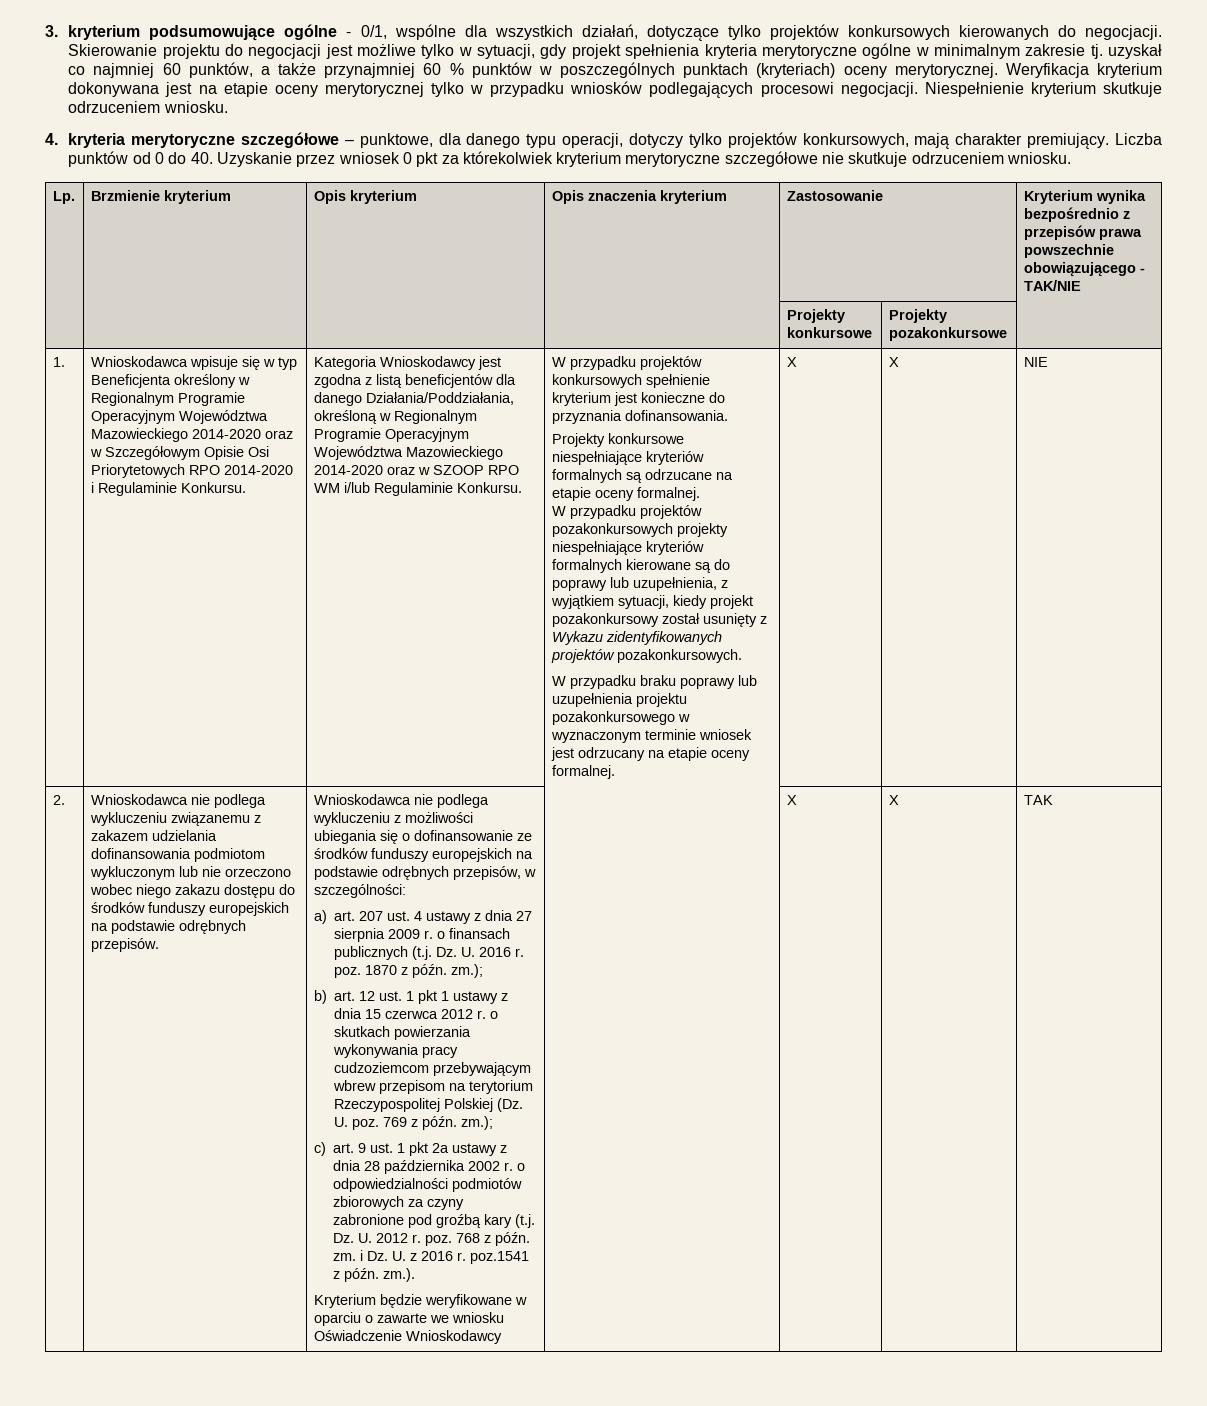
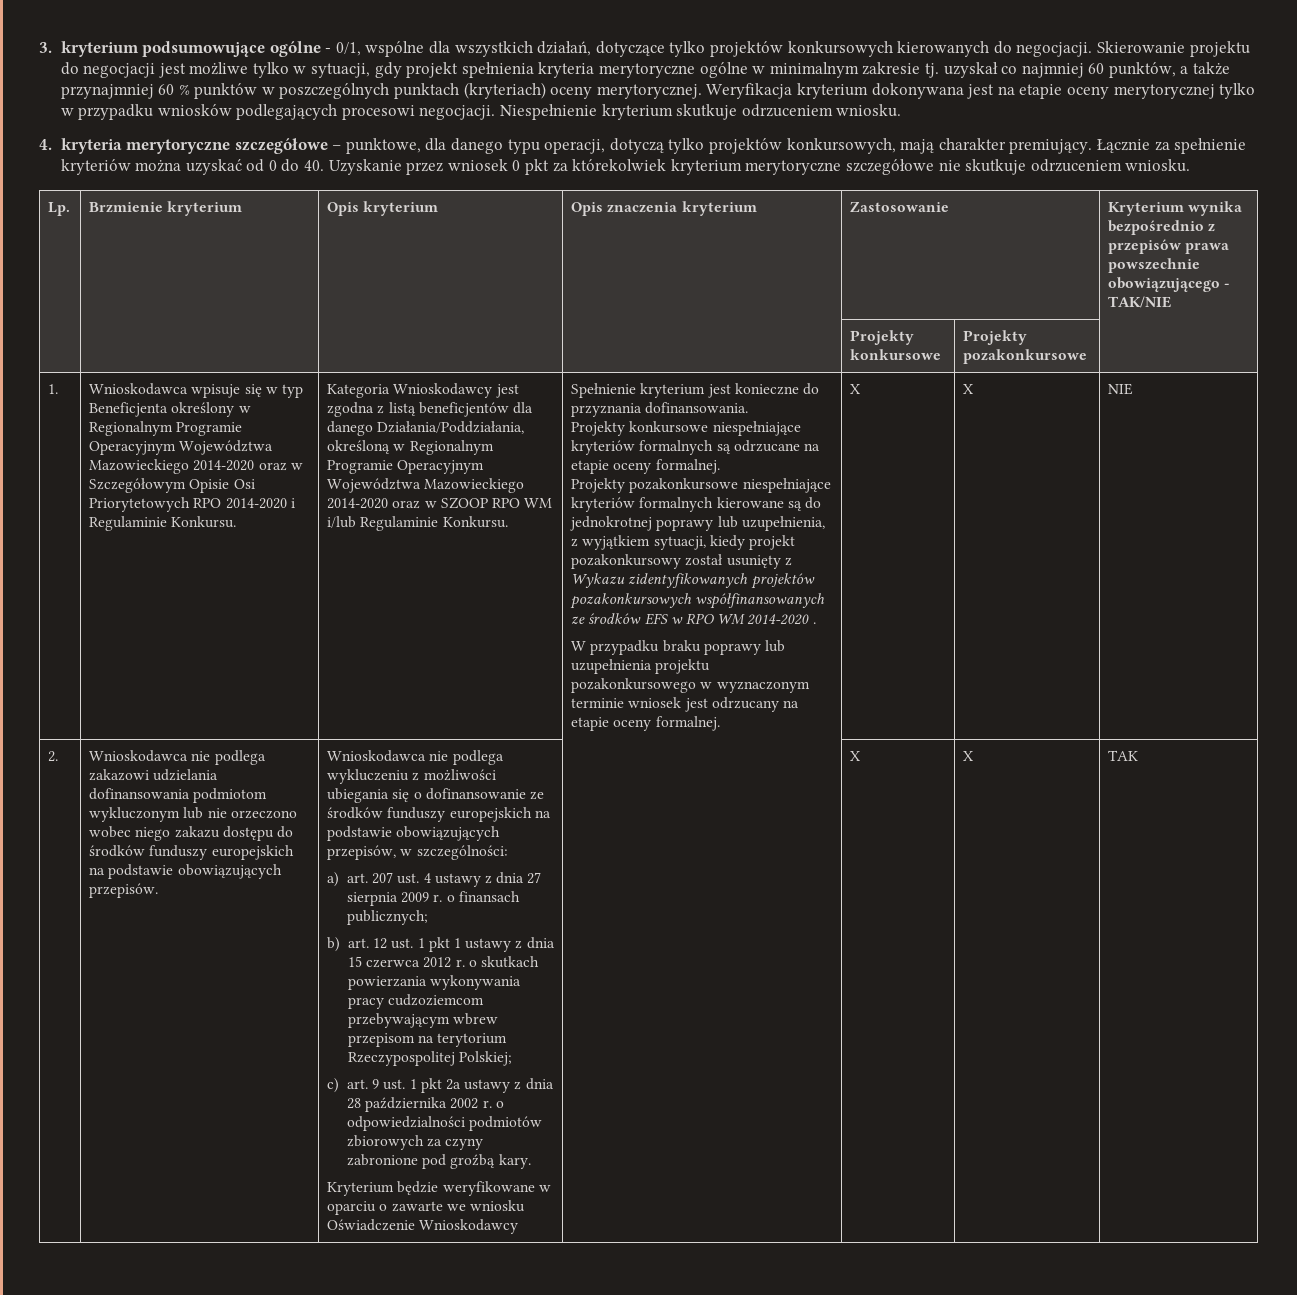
[629,133,684,148] dotyczy -> [609,138,664,154] dotyczą
[1115,133,1163,145] [68,151,129,167] Liczba punktów -> [1096,138,1247,154] [60,159,242,175] Łącznie za spełnienie kryteriów można uzyskać
[551,356,702,370] [551,374,710,388] W przypadku projektów konkursowych spełnienie -> [571,383,637,398] Spełnienie
[551,505,702,519] [551,523,728,537] W przypadku projektów pozakonkursowych projekty -> [571,478,739,493] Projekty pozakonkursowe
(730, 564) none -> [570,516,653,531] jednokrotnej
[616,649,742,663] pozakonkursowych. -> [570,593,826,609] [571,613,816,625] pozakonkursowych współfinansowanych ze środków EFS w RPO WM 2014-2020 .
[89,812,261,826] [90,830,148,841] wykluczeniu związanemu z zakazem -> [89,769,150,781] zakazowi
[178,920,246,934] odrębnych -> [177,864,282,879] obowiązujących
[381,866,449,880] odrębnych -> [396,826,501,841] obowiązujących
[333,946,524,960] [333,964,483,978] publicznych (t.j. Dz. U. 2016 r. poz. 1870 z późn. zm.); -> [347,910,429,925] publicznych;
[443,1098,523,1112] [333,1116,493,1130] Polskiej (Dz. U. poz. 769 z późn. zm.); -> [459,1051,513,1066] Polskiej;
[483,1214,535,1228] [332,1232,530,1246] [332,1250,529,1264] [332,1268,415,1282] kary (t.j. Dz. U. 2012 r. poz. 768 z późn. zm. i Dz. U. z 2016 r. poz.1541 z późn. zm.). -> [498,1154,531,1169] kary.

